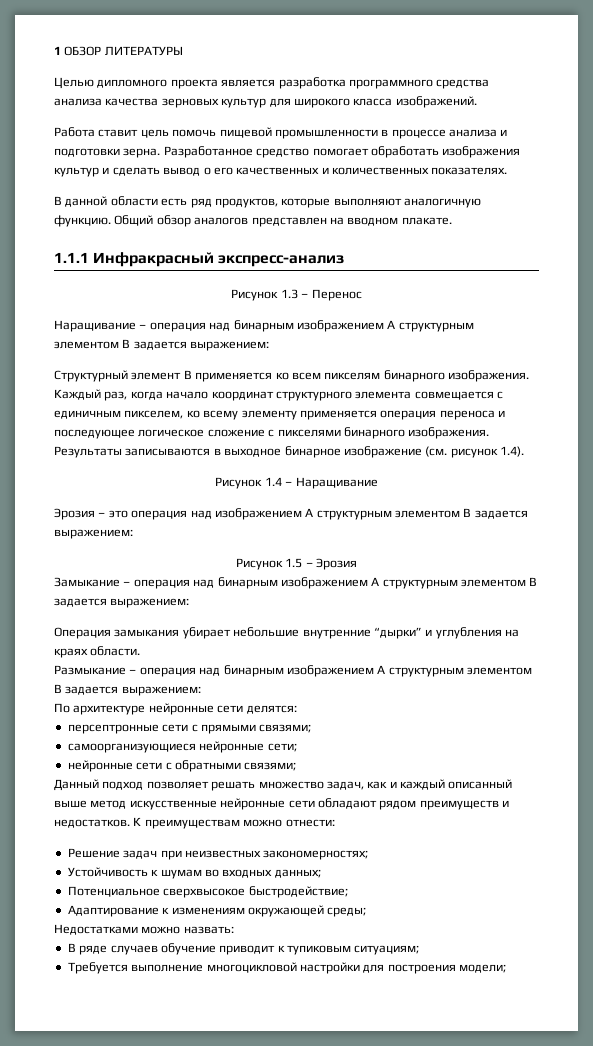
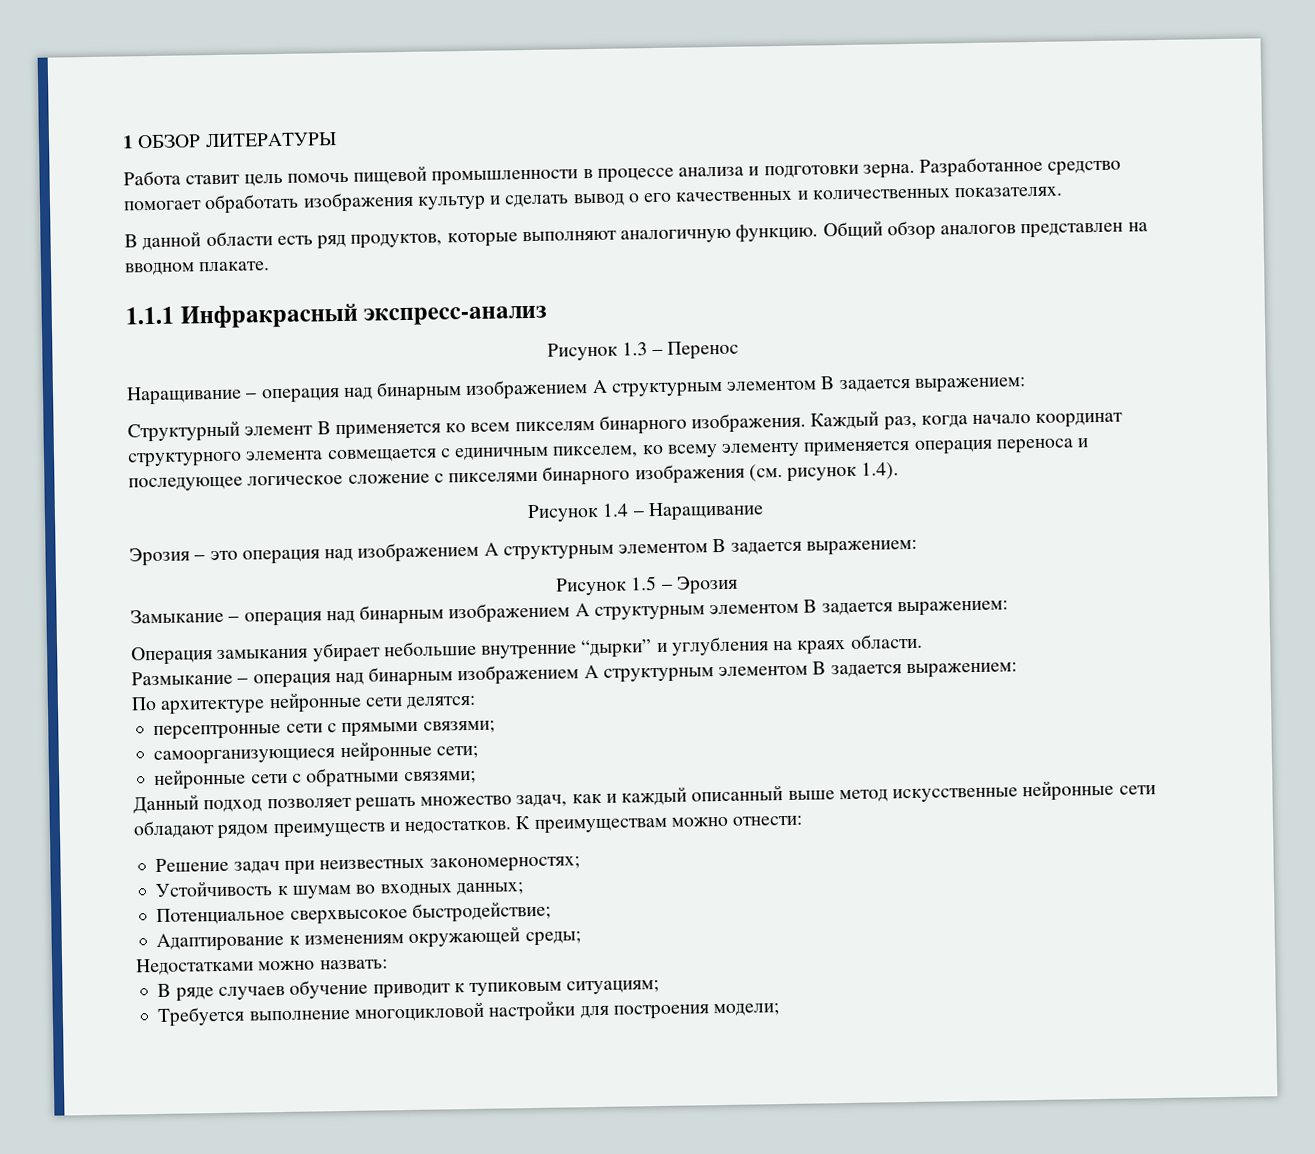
[54,77,490,89] [54,96,477,108] // Целью дипломного проекта является разработка программного средства анализа качества зерновых культур для широкого класса изображений. -> (337, 140) none
[408,427,490,439] [54,446,422,458] изображения. Результаты записываются в выходное бинарное изображение -> [634,463,745,485] изображения

